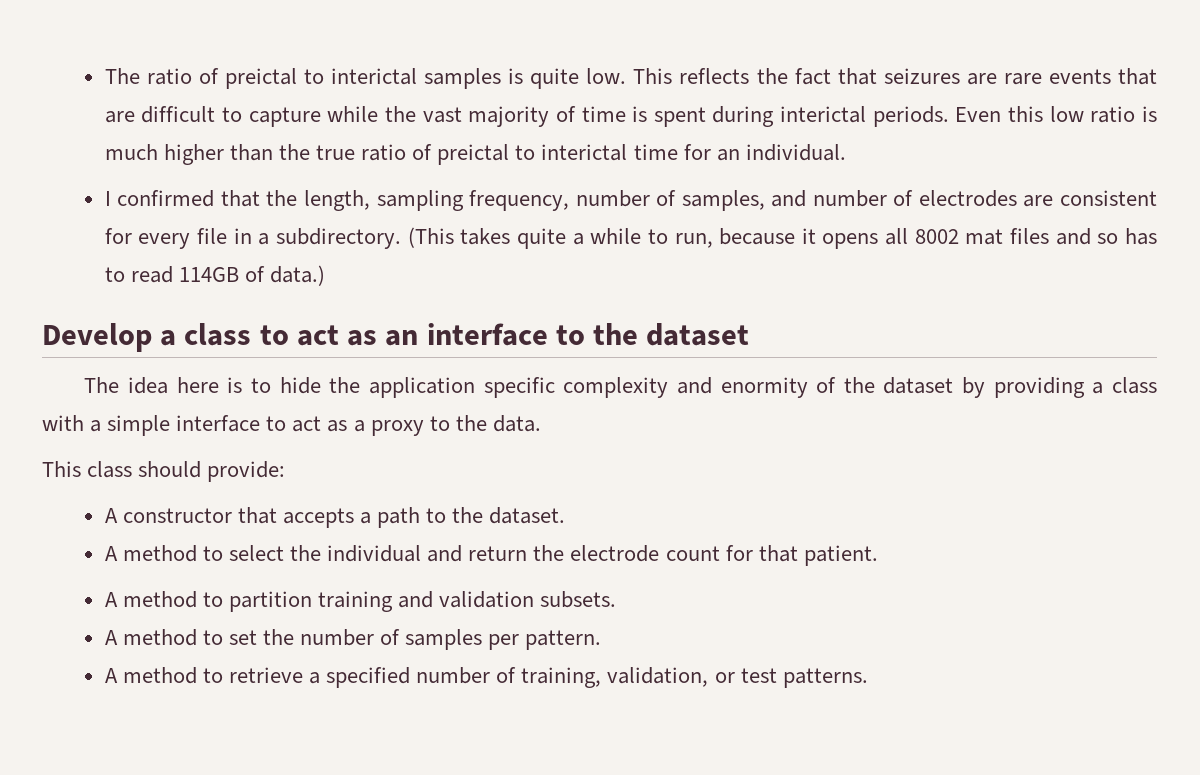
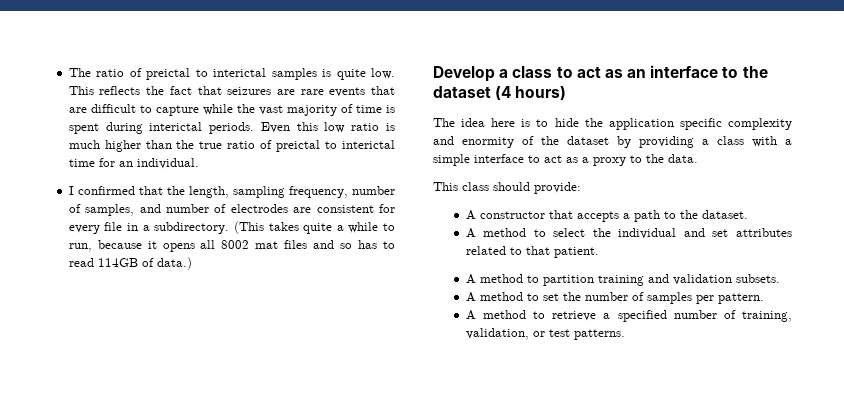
(750, 334) none -> [495,86,567,101] (4 hours)
[468,545,753,562] return the electrode count for -> [712,228,792,237] [465,246,522,255] set attributes related to

